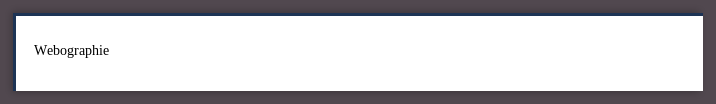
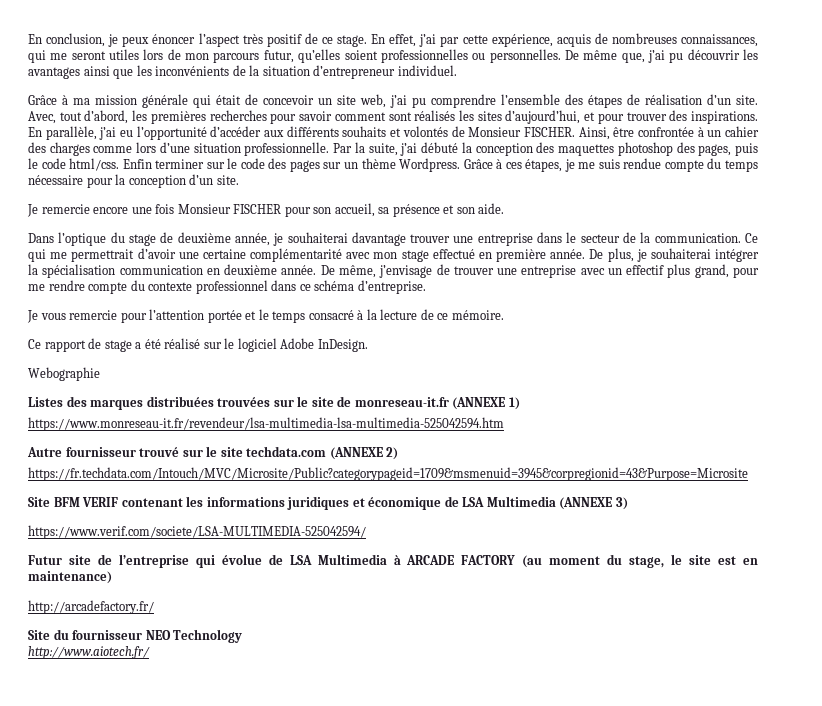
[34,45,109,58] Webographie -> [28,33,759,47] [28,49,759,63] [28,65,457,79] [28,94,758,108] [28,110,758,124] [28,126,760,140] [28,142,758,156] [28,158,758,172] [28,174,239,188] [27,203,505,217] [28,232,758,246] [28,248,759,262] [28,264,760,278] [28,280,426,294] [27,309,504,323] [28,338,368,352] [28,367,100,381] [28,396,520,410] [28,417,504,431] [27,446,399,460] [28,467,748,481] [28,496,628,510] [28,525,366,539] [28,554,758,568] [28,571,112,584] [28,600,154,614] [28,629,243,643] [28,646,150,659] En conclusion, je peux énoncer l’aspect très positif de ce stage. En effet, j’ai par cette expérience, acquis de nombreuses connaissances, qui me seront utiles lors de mon parcours futur, qu’elles soient professionnelles ou personnelles. De même que, j’ai pu découvrir les avantages ainsi que les inconvénients de la situation d’entrepreneur individuel. // Grâce à ma mission générale qui était de concevoir un site web, j’ai pu comprendre l’ensemble des étapes de réalisation d’un site. Avec, tout d’abord, les premières recherches pour savoir comment sont réalisés les sites d’aujourd’hui, et pour trouver des inspirations. En parallèle, j’ai eu l’opportunité d’accéder aux différents souhaits et volontés de Monsieur FISCHER. Ainsi, être confrontée à un cahier des charges comme lors d’une situation professionnelle. Par la suite, j’ai débuté la conception des maquettes photoshop des pages, puis le code html/css. Enfin terminer sur le code des pages sur un thème Wordpress. Grâce à ces étapes, je me suis rendue compte du temps nécessaire pour la conception d’un site. // Je remercie encore une fois Monsieur FISCHER pour son accueil, sa présence et son aide. // Dans l’optique du stage de deuxième année, je souhaiterai davantage trouver une entreprise dans le secteur de la communication. Ce qui me permettrait d’avoir une certaine complémentarité avec mon stage effectué en première année. De plus, je souhaiterai intégrer la spécialisation communication en deuxième année. De même, j’envisage de trouver une entreprise avec un effectif plus grand, pour me rendre compte du contexte professionnel dans ce schéma d’entreprise. // Je vous remercie pour l’attention portée et le temps consacré à la lecture de ce mémoire. // Ce rapport de stage a été réalisé sur le logiciel Adobe InDesign. // Webographie // Listes des marques distribuées trouvées sur le site de monreseau-it.fr (ANNEXE 1) // https://www.monreseau-it.fr/revendeur/lsa-multimedia-lsa-multimedia-525042594.htm // Autre fournisseur trouvé sur le site techdata.com (ANNEXE 2) // https://fr.techdata.com/Intouch/MVC/Microsite/Public?categorypageid=1709&msmenuid=3945&corpregionid=43&Purpose=Microsite // Site BFM VERIF contenant les informations juridiques et économique de LSA Multimedia (ANNEXE 3) // https://www.verif.com/societe/LSA-MULTIMEDIA-525042594/ // Futur site de l’entreprise qui évolue de LSA Multimedia à ARCADE FACTORY (au moment du stage, le site est en maintenance) // http://arcadefactory.fr/ // Site du fournisseur NEO Technology // http://www.aiotech.fr/

